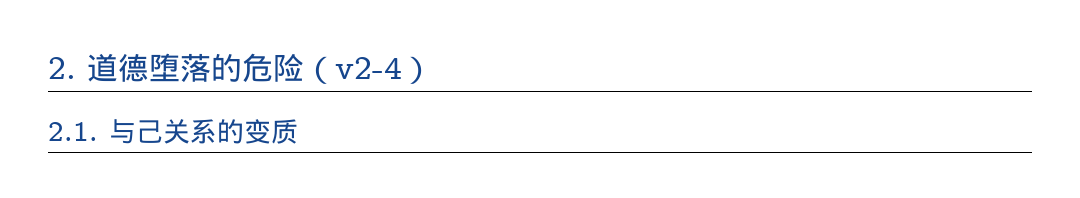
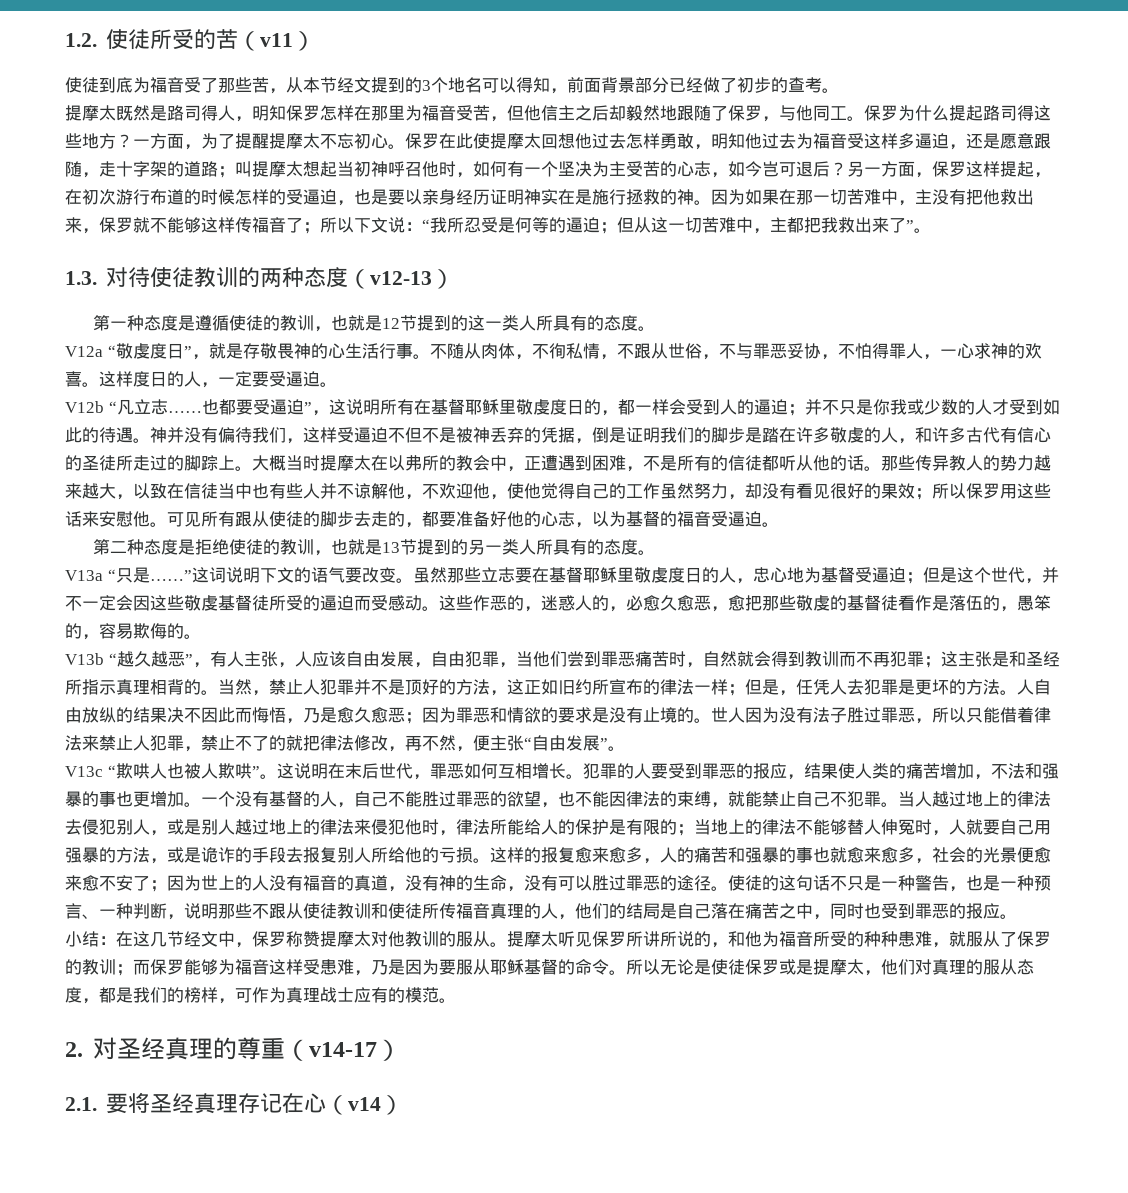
[48,53,434,84] [48,119,298,144] 2.道德堕落的危险（v2-4） // 2.1.与己关系的变质 -> [65,29,315,51] [65,77,839,94] [65,105,1051,122] [65,133,1051,150] [65,161,1051,178] [65,189,1034,206] [65,217,931,234] [65,267,454,289] [93,315,656,332] [65,343,1042,360] [65,371,337,388] [65,399,1060,416] [65,427,1051,444] [65,455,1051,472] [65,483,1051,500] [65,511,779,528] [93,539,656,556] [65,567,1059,584] [65,595,1051,612] [65,623,201,640] [65,651,1060,668] [65,679,1051,696] [65,707,1051,724] [65,735,625,752] [65,763,1059,780] [65,791,1051,808] [65,819,1051,836] [65,847,1051,864] [65,875,1051,892] [65,903,1017,920] [65,931,1051,948] [65,959,1034,976] [65,987,456,1004] [65,1037,402,1061] [65,1092,403,1115] 1.2.使徒所受的苦（v11） // 使徒到底为福音受了那些苦，从本节经文提到的3个地名可以得知，前面背景部分已经做了初步的查考。 // 提摩太既然是路司得人，明知保罗怎样在那里为福音受苦，但他信主之后却毅然地跟随了保罗，与他同工。保罗为什么提起路司得这些地方？一方面，为了提醒提摩太不忘初心。保罗在此使提摩太回想他过去怎样勇敢，明知他过去为福音受这样多逼迫，还是愿意跟随，走十字架的道路；叫提摩太想起当初神呼召他时，如何有一个坚决为主受苦的心志，如今岂可退后？另一方面，保罗这样提起，在初次游行布道的时候怎样的受逼迫，也是要以亲身经历证明神实在是施行拯救的神。因为如果在那一切苦难中，主没有把他救出来，保罗就不能够这样传福音了；所以下文说：“我所忍受是何等的逼迫；但从这一切苦难中，主都把我救出来了”。 // 1.3.对待使徒教训的两种态度（v12-13） // 第一种态度是遵循使徒的教训，也就是12节提到的这一类人所具有的态度。 // V12a “敬虔度日”，就是存敬畏神的心生活行事。不随从肉体，不徇私情，不跟从世俗，不与罪恶妥协，不怕得罪人，一心求神的欢喜。这样度日的人，一定要受逼迫。 // V12b “凡立志……也都要受逼迫”，这说明所有在基督耶稣里敬虔度日的，都一样会受到人的逼迫；并不只是你我或少数的人才受到如此的待遇。神并没有偏待我们，这样受逼迫不但不是被神丢弃的凭据，倒是证明我们的脚步是踏在许多敬虔的人，和许多古代有信心的圣徒所走过的脚踪上。大概当时提摩太在以弗所的教会中，正遭遇到困难，不是所有的信徒都听从他的话。那些传异教人的势力越来越大，以致在信徒当中也有些人并不谅解他，不欢迎他，使他觉得自己的工作虽然努力，却没有看见很好的果效；所以保罗用这些话来安慰他。可见所有跟从使徒的脚步去走的，都要准备好他的心志，以为基督的福音受逼迫。 // 第二种态度是拒绝使徒的教训，也就是13节提到的另一类人所具有的态度。 // V13a “只是……”这词说明下文的语气要改变。虽然那些立志要在基督耶稣里敬虔度日的人，忠心地为基督受逼迫；但是这个世代，并不一定会因这些敬虔基督徒所受的逼迫而受感动。这些作恶的，迷惑人的，必愈久愈恶，愈把那些敬虔的基督徒看作是落伍的，愚笨的，容易欺侮的。 // V13b “越久越恶”，有人主张，人应该自由发展，自由犯罪，当他们尝到罪恶痛苦时，自然就会得到教训而不再犯罪；这主张是和圣经所指示真理相背的。当然，禁止人犯罪并不是顶好的方法，这正如旧约所宣布的律法一样；但是，任凭人去犯罪是更坏的方法。人自由放纵的结果决不因此而悔悟，乃是愈久愈恶；因为罪恶和情欲的要求是没有止境的。世人因为没有法子胜过罪恶，所以只能借着律法来禁止人犯罪，禁止不了的就把律法修改，再不然，便主张“自由发展”。 // V13c “欺哄人也被人欺哄”。这说明在末后世代，罪恶如何互相增长。犯罪的人要受到罪恶的报应，结果使人类的痛苦增加，不法和强暴的事也更增加。一个没有基督的人，自己不能胜过罪恶的欲望，也不能因律法的束缚，就能禁止自己不犯罪。当人越过地上的律法去侵犯别人，或是别人越过地上的律法来侵犯他时，律法所能给人的保护是有限的；当地上的律法不能够替人伸冤时，人就要自己用强暴的方法，或是诡诈的手段去报复别人所给他的亏损。这样的报复愈来愈多，人的痛苦和强暴的事也就愈来愈多，社会的光景便愈来愈不安了；因为世上的人没有福音的真道，没有神的生命，没有可以胜过罪恶的途径。使徒的这句话不只是一种警告，也是一种预言、一种判断，说明那些不跟从使徒教训和使徒所传福音真理的人，他们的结局是自己落在痛苦之中，同时也受到罪恶的报应。 // 小结：在这几节经文中，保罗称赞提摩太对他教训的服从。提摩太听见保罗所讲所说的，和他为福音所受的种种患难，就服从了保罗的教训；而保罗能够为福音这样受患难，乃是因为要服从耶稣基督的命令。所以无论是使徒保罗或是提摩太，他们对真理的服从态度，都是我们的榜样，可作为真理战士应有的模范。 // 2.对圣经真理的尊重（v14-17） // 2.1.要将圣经真理存记在心（v14）

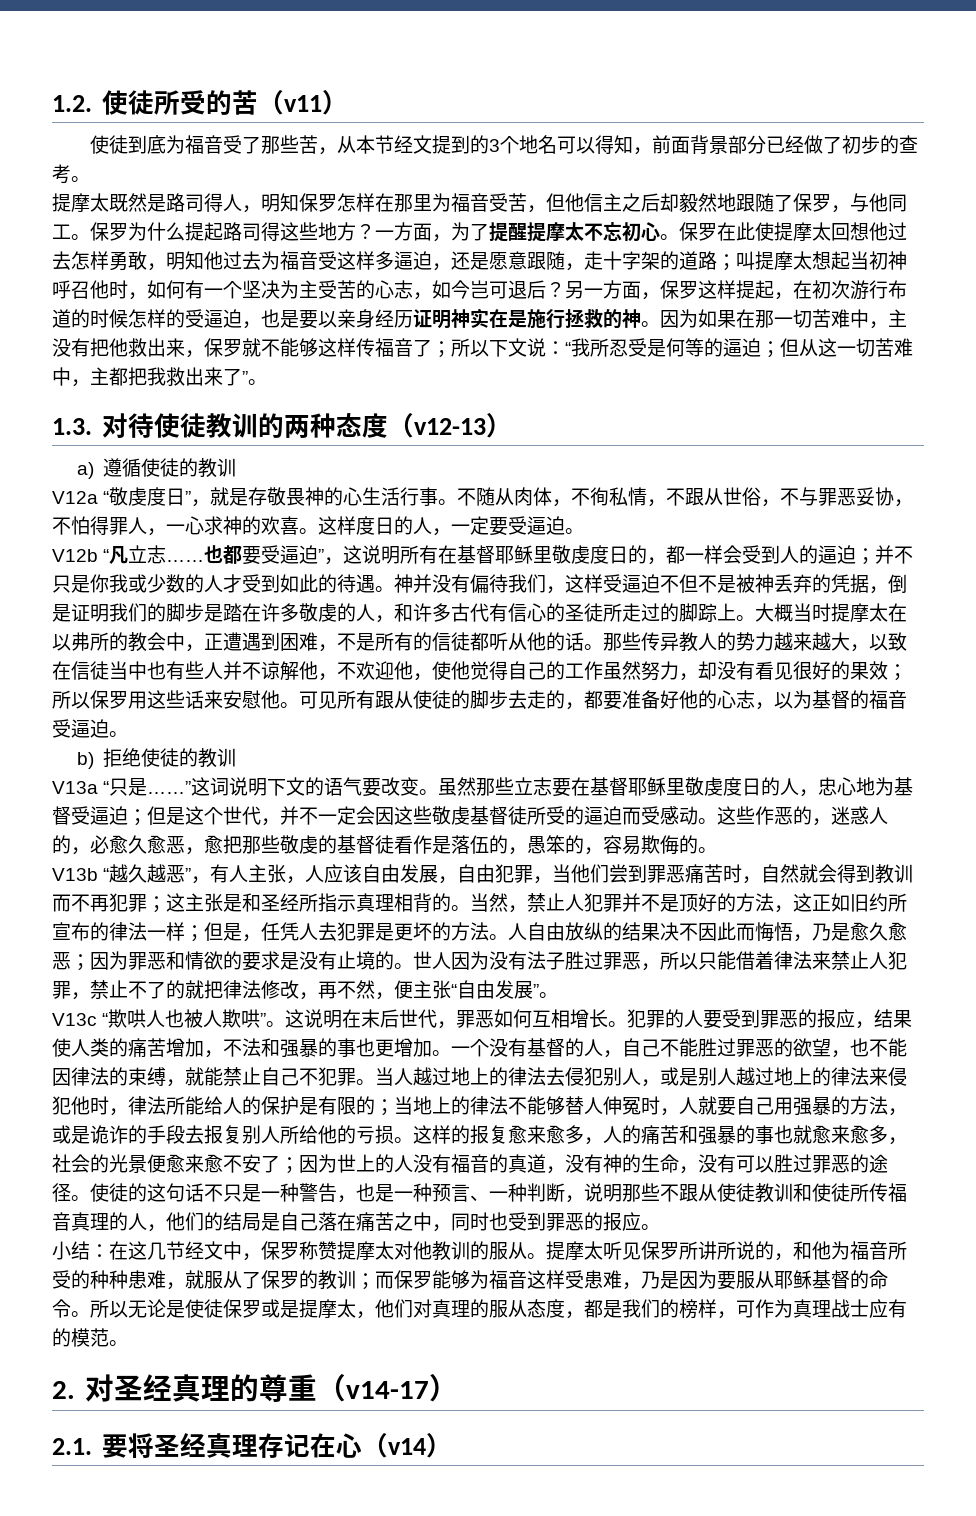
[93,315,196,331] 第一种态度是 -> [76,462,94,479] a)
[314,315,656,332] ，也就是12节提到的这一类人所具有的态度。 -> (237, 467) none
[93,539,196,555] 第二种态度是 -> [76,752,94,769] b)
[314,539,656,556] ，也就是13节提到的另一类人所具有的态度。 -> (237, 757) none

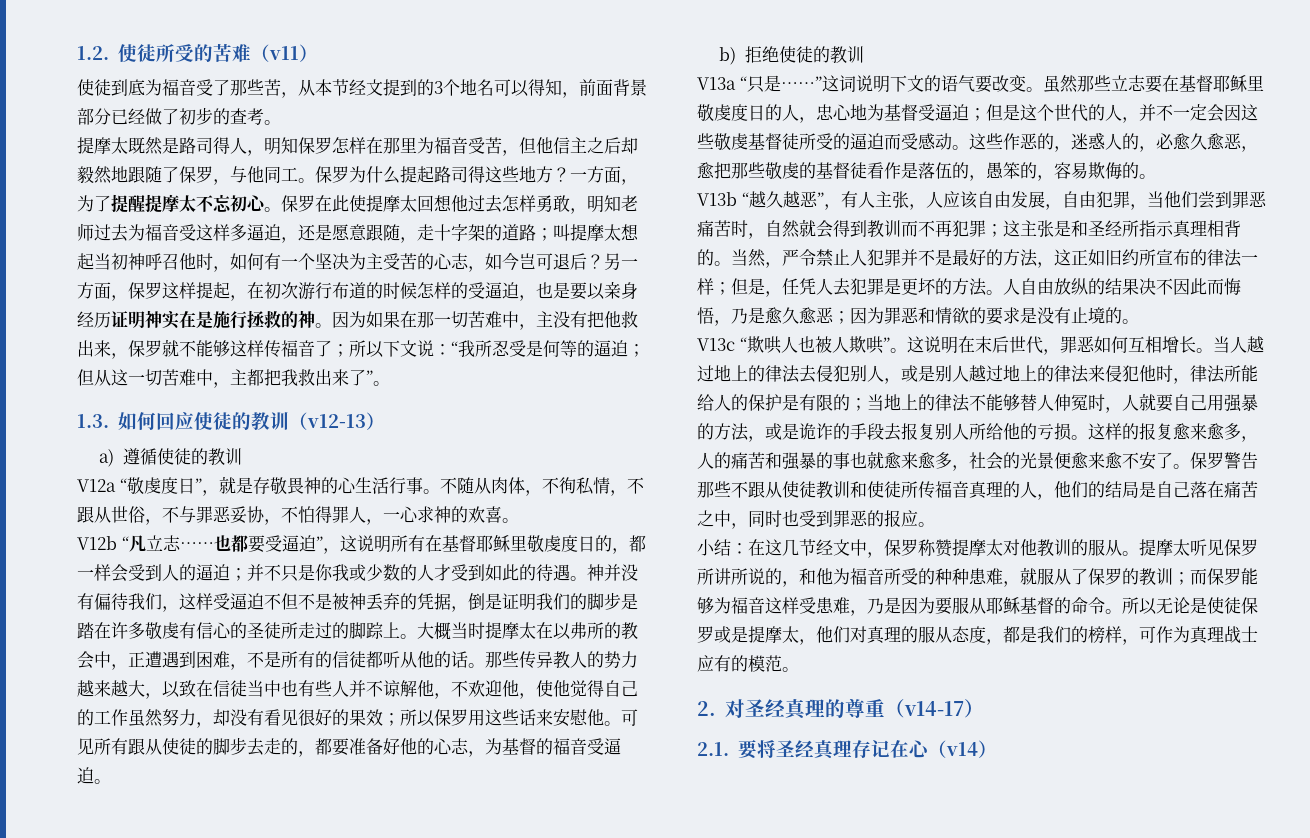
(258, 102) none -> [231,44,251,62] 难
[204,251,223,270] 他 -> [621,195,638,212] [77,223,94,241] 老师
[101,413,388,438] 对待使徒教训的两种态度 -> [117,412,289,430] 如何回应使徒的教训
[318,516,584,536] 这样度日的人，一定要受逼迫。 -> (519, 520) none
[337,603,489,623] 的人，和许多古代 -> (179, 630) none
[774,692,793,709] 以 -> (485, 754) none
(261, 815) none -> [1088,104,1122,121] 的人
(527, 909) none -> [782,249,816,266] 严令
[679,894,698,912] 顶 -> [952,249,969,266] 最
[413,951,907,971] [52,980,558,1000] 世人因为没有法子胜过罪恶，所以只能借着律法来禁止人犯罪，禁止不了的就把律法修改，再不然，便主张“自由发展”。 -> (1139, 321) none
[627,1009,913,1029] [52,1038,907,1058] [52,1067,375,1087] 犯罪的人要受到罪恶的报应，结果使人类的痛苦增加，不法和强暴的事也更增加。一个没有基督的人，自己不能胜过罪恶的欲望，也不能因律法的束缚，就能禁止自己不犯罪。 -> (1213, 350) none
[280,1154,888,1174] [52,1183,622,1203] ；因为世上的人没有福音的真道，没有神的生命，没有可以胜过罪恶的途径。使徒的这句话不只是一种警告，也是一种预言、一种判断，说明 -> [1173,452,1258,469] 。保罗警告

